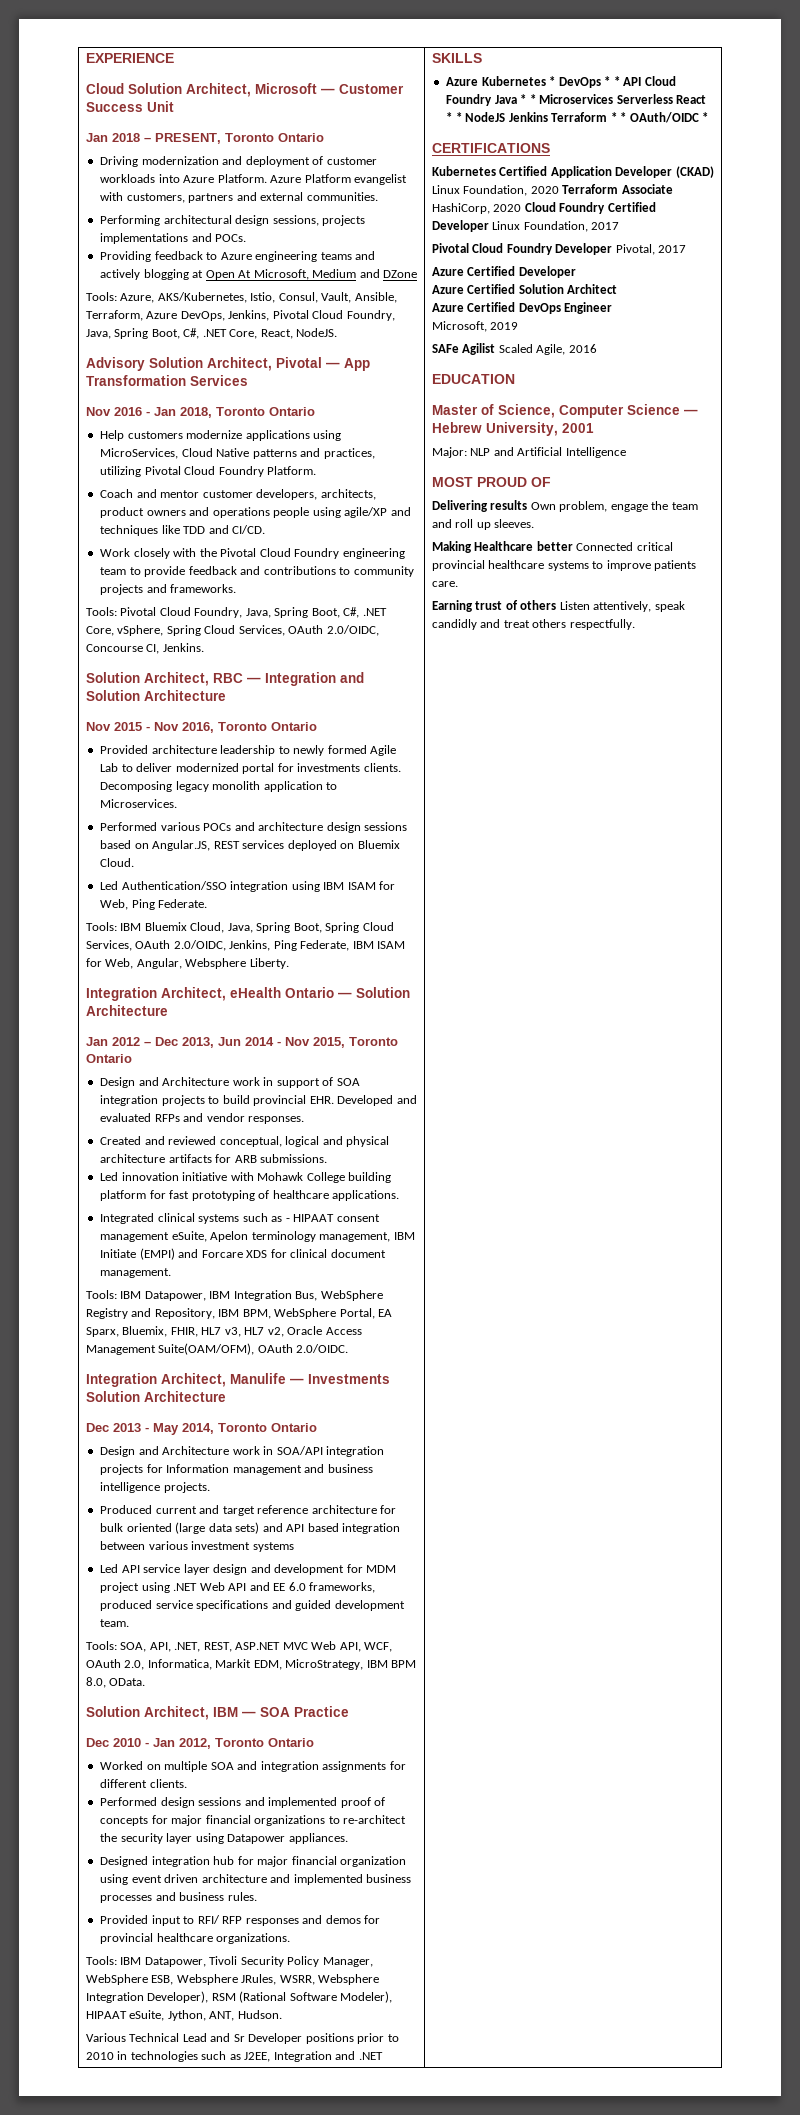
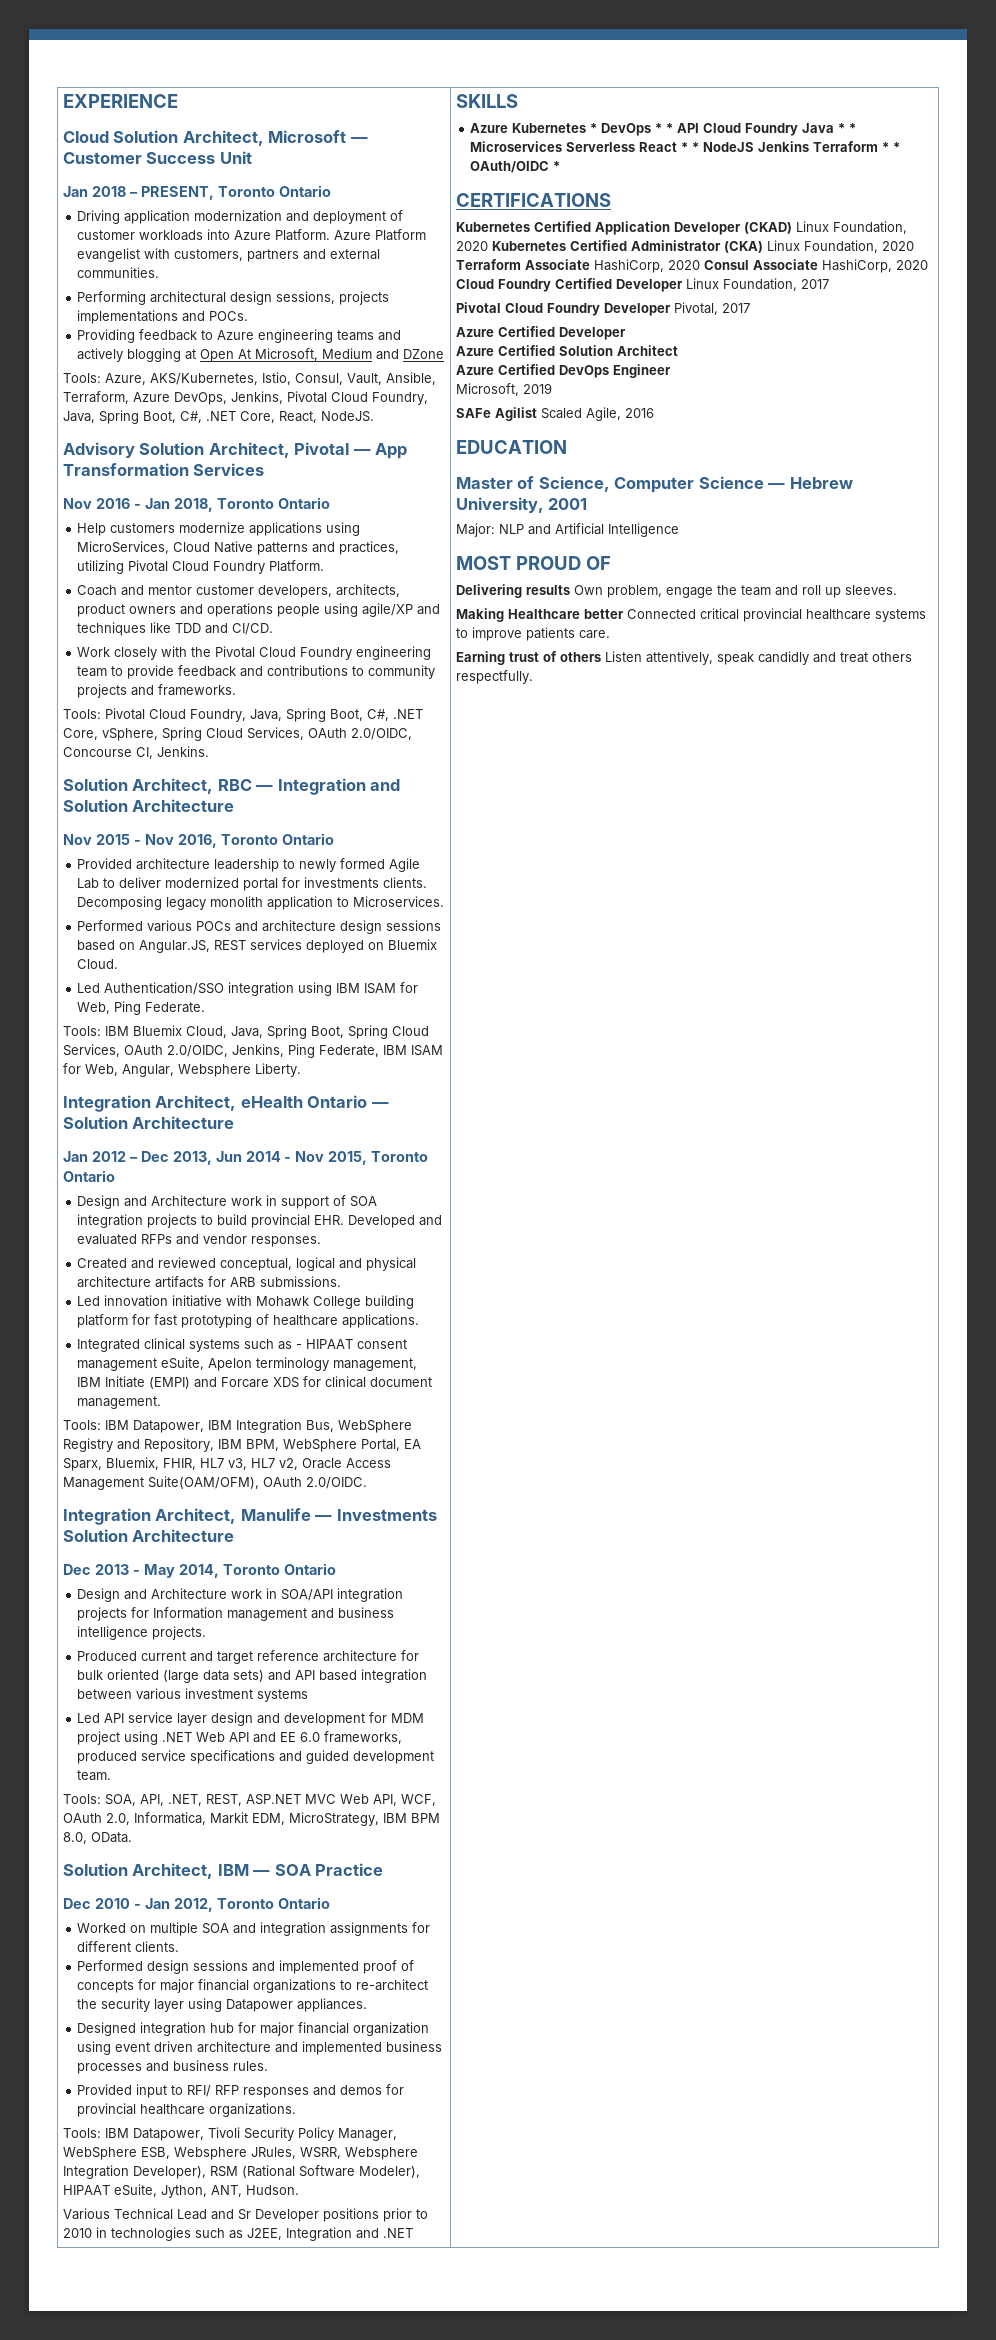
(139, 161) none -> [124,210,191,224] application
[562,184,619,194] Terraform -> [492,240,915,253] [456,259,750,273] Kubernetes Certified Administrator (CKA) Linux Foundation, 2020 Terraform Associate HashiCorp, 2020 Consul

